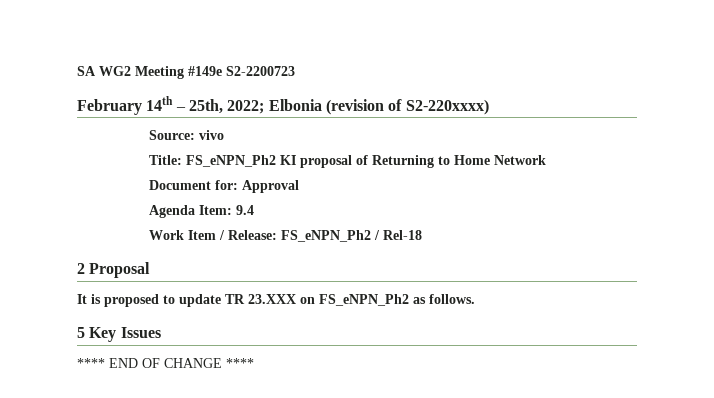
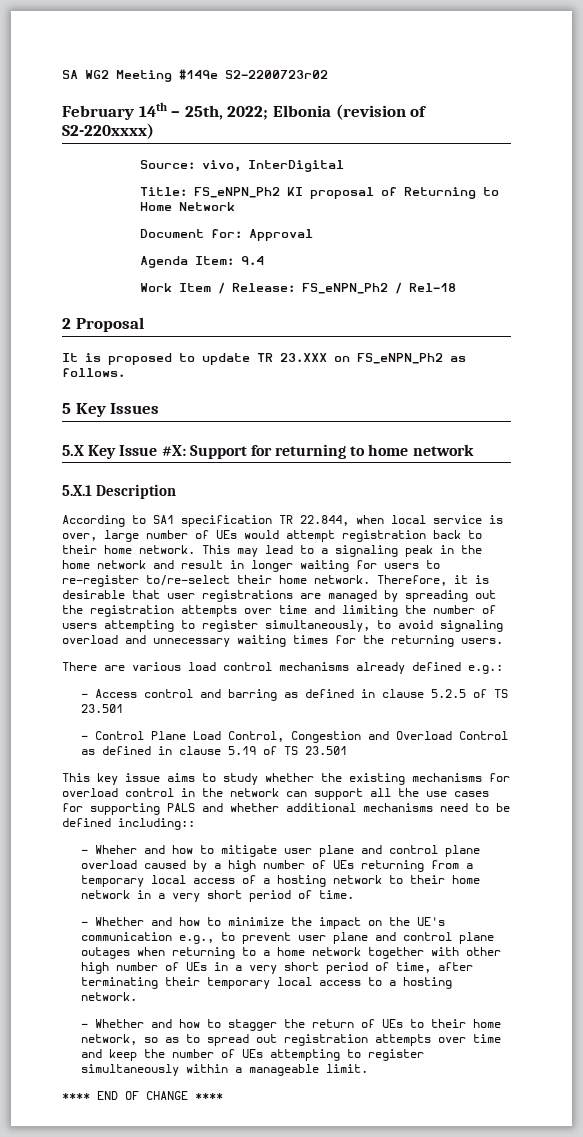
[226,66,295,76] S2-2200723 -> [225,70,328,79] S2-2200723r02
[199,130,225,140] vivo -> [201,160,344,172] vivo, InterDigital
(161, 332) none -> [62,444,474,459] [62,484,176,499] [62,515,503,527] [62,530,482,542] [62,545,482,557] [62,560,440,572] [62,575,489,587] [62,590,496,602] [62,605,496,617] [62,620,503,632] [62,635,503,647] [62,662,503,674] [81,689,509,701] [81,704,124,713] [81,731,509,743] [81,746,348,755] [62,773,510,785] [62,788,489,800] [62,803,510,815] [62,818,195,830] [81,845,481,857] [81,860,474,872] [81,875,481,887] [81,890,355,902] [81,917,446,929] [81,932,495,944] [81,947,502,959] [81,962,474,974] [81,977,453,989] [81,992,138,1001] [81,1019,502,1031] [81,1034,502,1046] [81,1049,425,1061] [81,1064,369,1076] // 5.X Key Issue #X: Support for returning to home network // 5.X.1 Description // According to SA1 specification TR 22.844, when local service is over, large number of UEs would attempt registration back to their home network. This may lead to a signaling peak in the home network and result in longer waiting for users to re-register to/re-select their home network. Therefore, it is desirable that user registrations are managed by spreading out the registration attempts over time and limiting the number of users attempting to register simultaneously, to avoid signaling overload and unnecessary waiting times for the returning users. // There are various load control mechanisms already defined e.g.: // - Access control and barring as defined in clause 5.2.5 of TS 23.501 // - Control Plane Load Control, Congestion and Overload Control as defined in clause 5.19 of TS 23.501 // This key issue aims to study whether the existing mechanisms for overload control in the network can support all the use cases for supporting PALS and whether additional mechanisms need to be defined including:: // - Wheher and how to mitigate user plane and control plane overload caused by a high number of UEs returning from a temporary local access of a hosting network to their home network in a very short period of time. // - Whether and how to minimize the impact on the UE's communication e.g., to prevent user plane and control plane outages when returning to a home network together with other high number of UEs in a very short period of time, after terminating their temporary local access to a hosting network. // - Whether and how to stagger the return of UEs to their home network, so as to spread out registration attempts over time and keep the number of UEs attempting to register simultaneously within a manageable limit.

